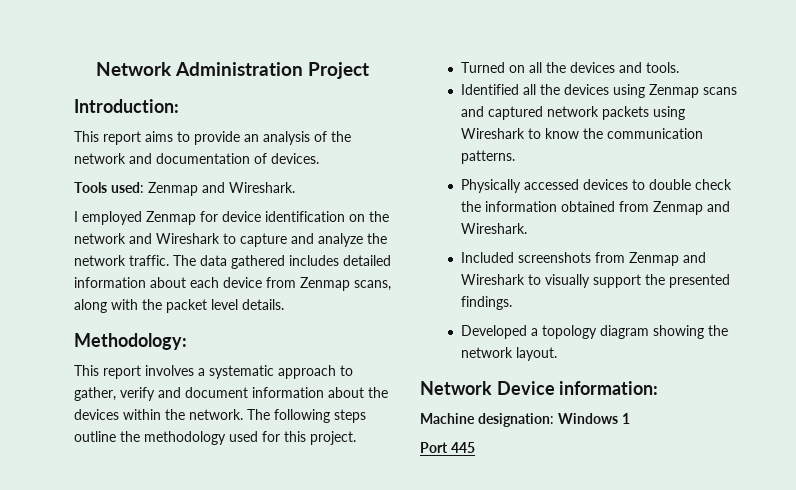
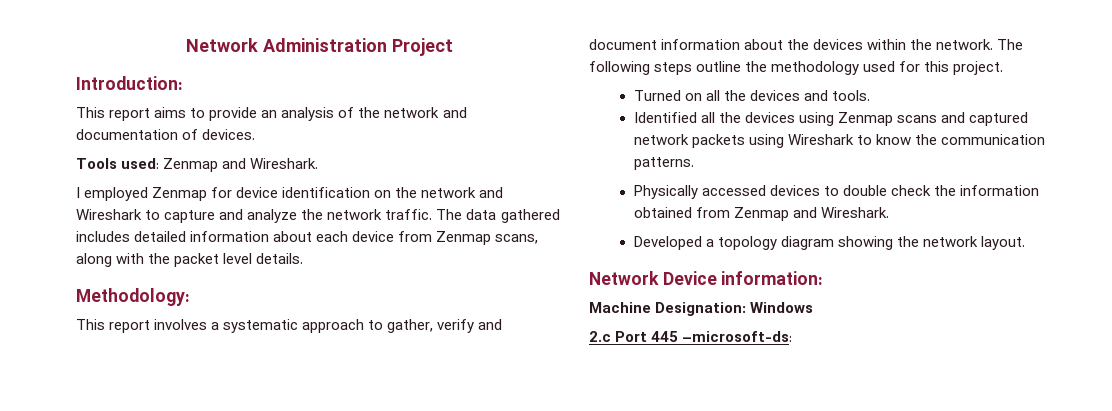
[460,252,706,266] [460,274,730,288] [460,296,512,310] // Included screenshots from Zenmap and Wireshark to visually support the presented findings. -> (890, 212) none
[478,413,554,427] designation: -> [655,302,747,316] Designation:
[622,413,630,424] 1 // -> [589,331,611,342] // 2.c
(475, 447) none -> [682,331,793,342] –microsoft-ds:

